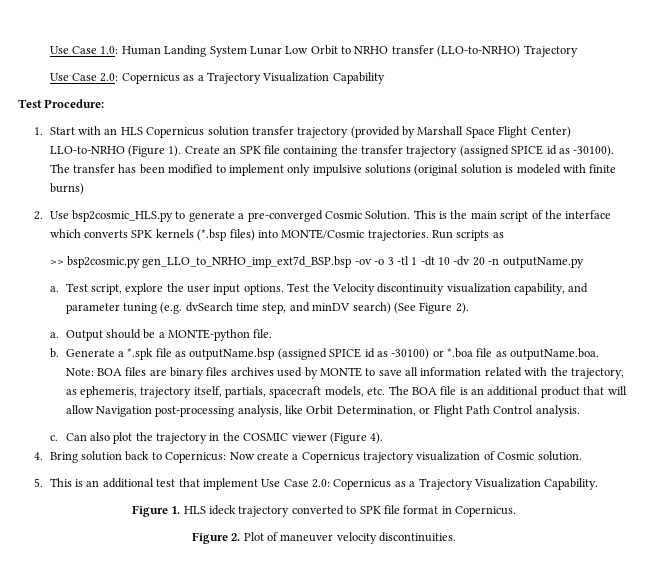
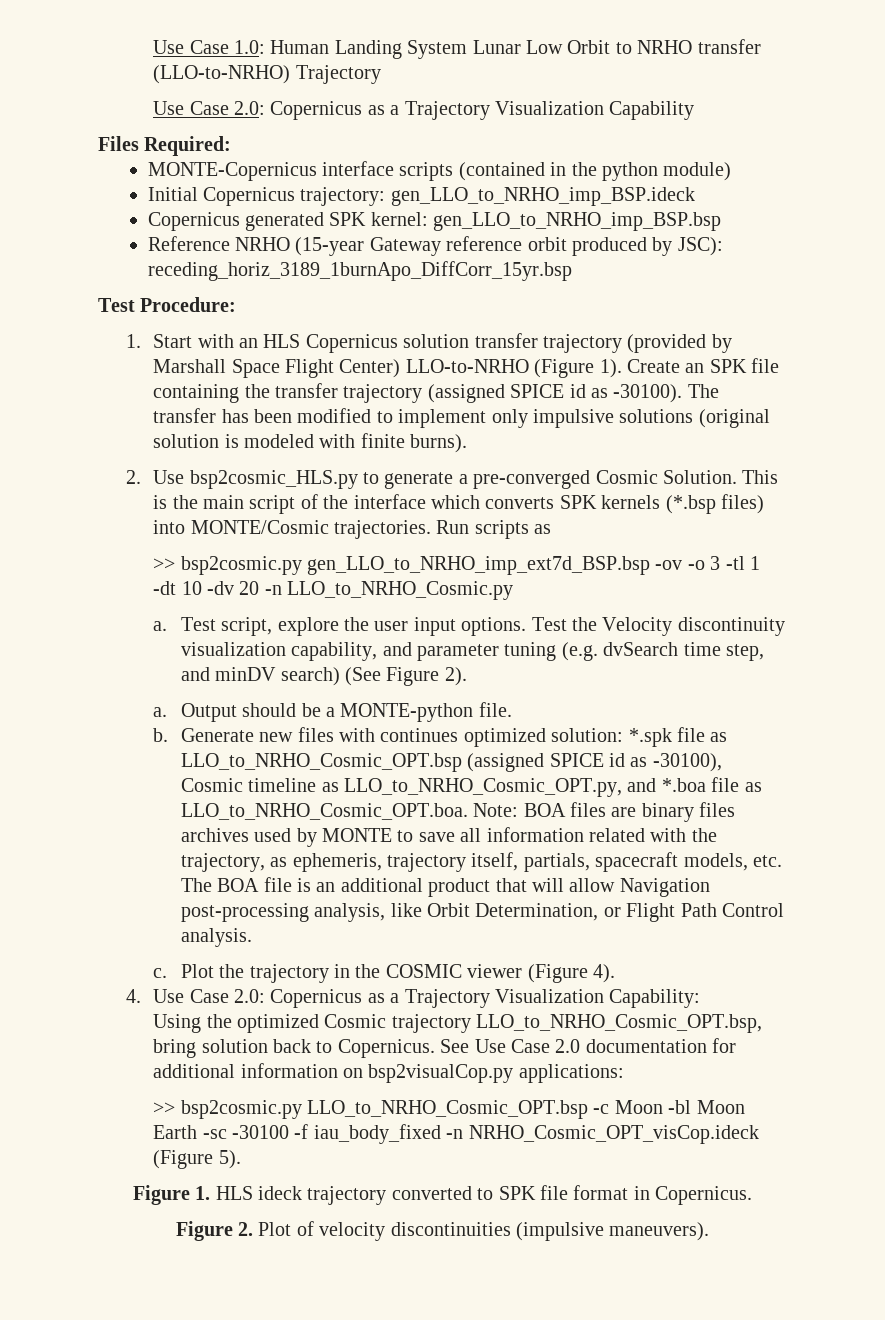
(385, 78) none -> [98,136,232,156] [147,161,732,181] [147,187,695,206] [147,212,722,231] [147,236,723,256] [147,261,572,281] // Files Required: // MONTE-Copernicus interface scripts (contained in the python module) // Initial Copernicus trajectory: gen_LLO_to_NRHO_imp_BSP.ideck // Copernicus generated SPK kernel: gen_LLO_to_NRHO_imp_BSP.bsp // Reference NRHO (15-year Gateway reference orbit produced by JSC): receding_horiz_3189_1burnApo_DiffCorr_15yr.bsp
[49,183,84,195] burns) -> [410,434,468,453] burns).
[502,257,584,268] outputName.py -> [287,581,514,600] LLO_to_NRHO_Cosmic.py
[117,351,124,357] a -> [259,727,624,747] new files with continues optimized solution:
[189,348,444,360] outputName.bsp (assigned SPICE id as -30100) or -> [180,753,722,772] [180,778,657,797] LLO_to_NRHO_Cosmic_OPT.bsp (assigned SPICE id as -30100), Cosmic timeline as LLO_to_NRHO_Cosmic_OPT.py, and
[510,348,600,360] outputName.boa. -> [180,803,468,820] LLO_to_NRHO_Cosmic_OPT.boa.
[65,432,133,444] Can also plot -> [180,964,214,978] Plot
[49,451,582,463] [33,478,599,490] Bring solution back to Copernicus: Now create a Copernicus trajectory visualization of Cosmic solution. // 5. This is an additional test that implement Use Case 2.0: Copernicus as a Trajectory Visualization Capability. -> [153,989,701,1008] [153,1014,763,1033] [153,1038,737,1058] [153,1063,624,1083] [153,1100,745,1119] [153,1124,759,1144] [153,1150,241,1169] Use Case 2.0: Copernicus as a Trajectory Visualization Capability: // Using the optimized Cosmic trajectory LLO_to_NRHO_Cosmic_OPT.bsp, bring solution back to Copernicus. See Use Case 2.0 documentation for additional information on bsp2visualCop.py applications: // >> bsp2cosmic.py LLO_to_NRHO_Cosmic_OPT.bsp -c Moon -bl Moon Earth -sc -30100 -f iau_body_fixed -n NRHO_Cosmic_OPT_visCop.ideck (Figure 5).
[280,532,457,544] maneuver velocity discontinuities. -> [319,1222,710,1241] velocity discontinuities (impulsive maneuvers).

